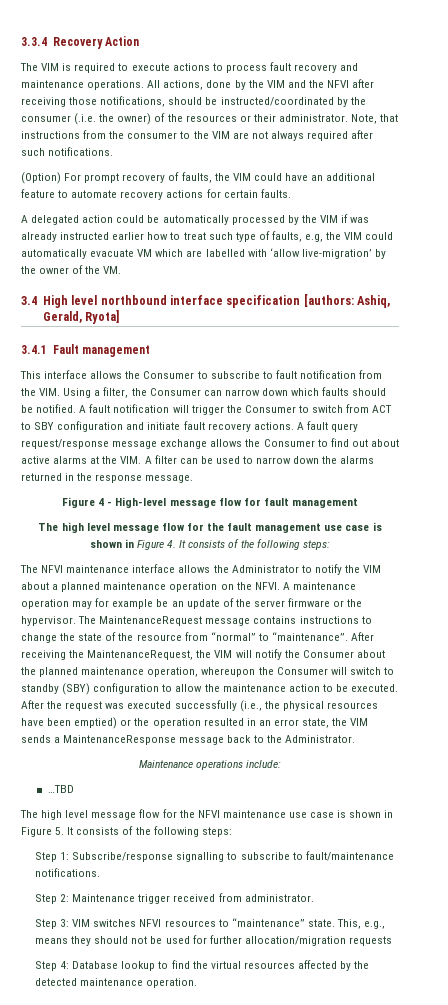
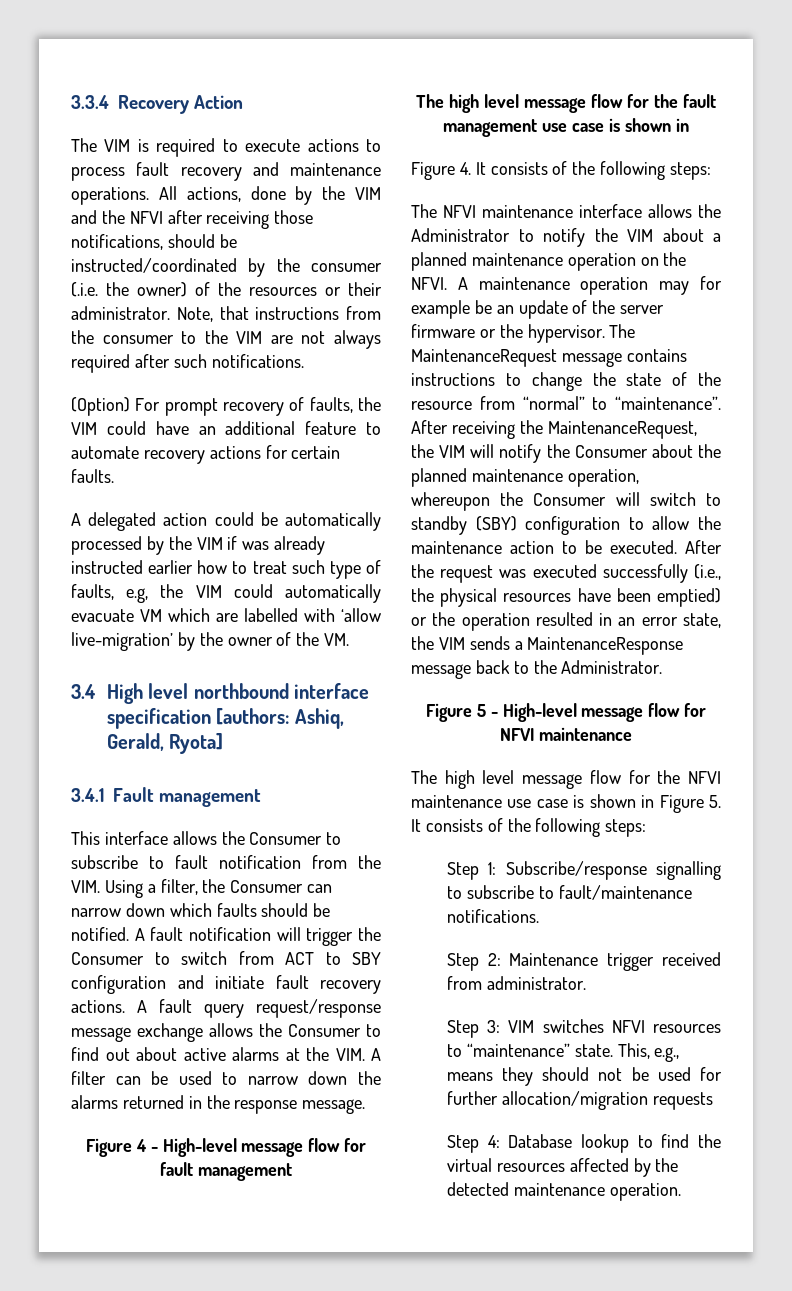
(134, 543) none -> (689, 125) //
[138,760,282,770] [47,785,74,793] Maintenance operations include: // …TBD -> [425,703,707,722] [499,727,633,741] Figure 5 - High-level message flow for NFVI maintenance

